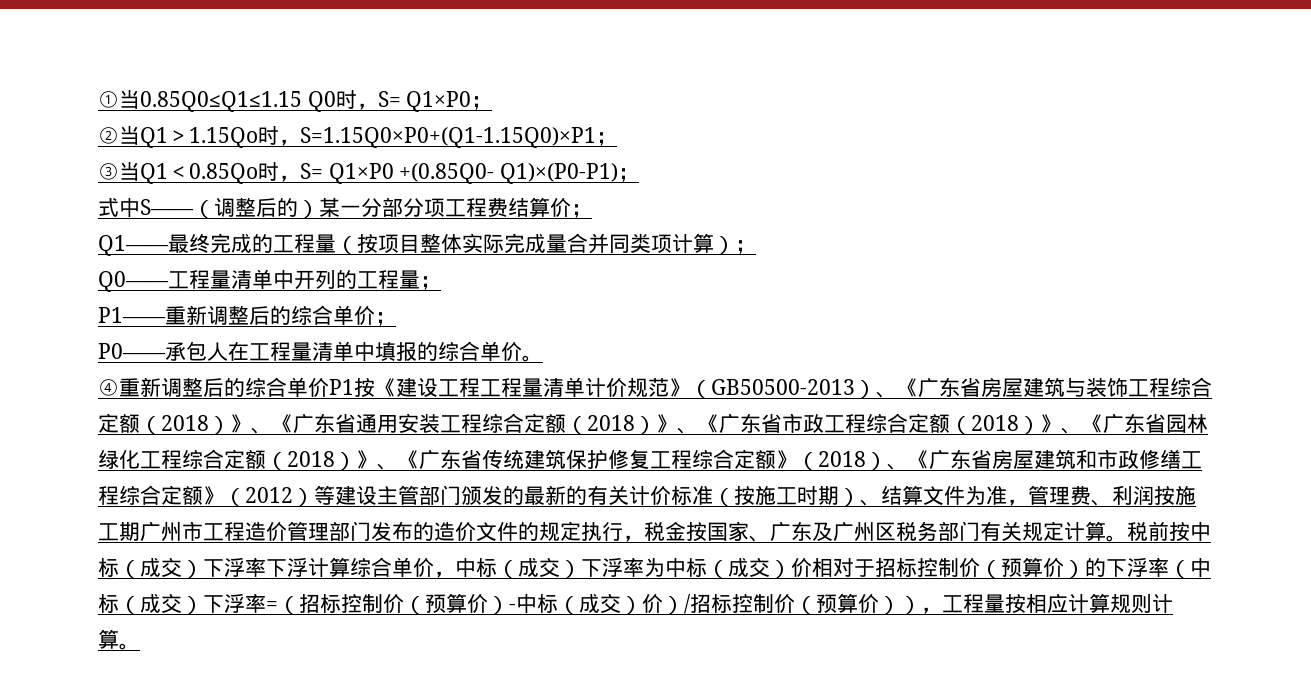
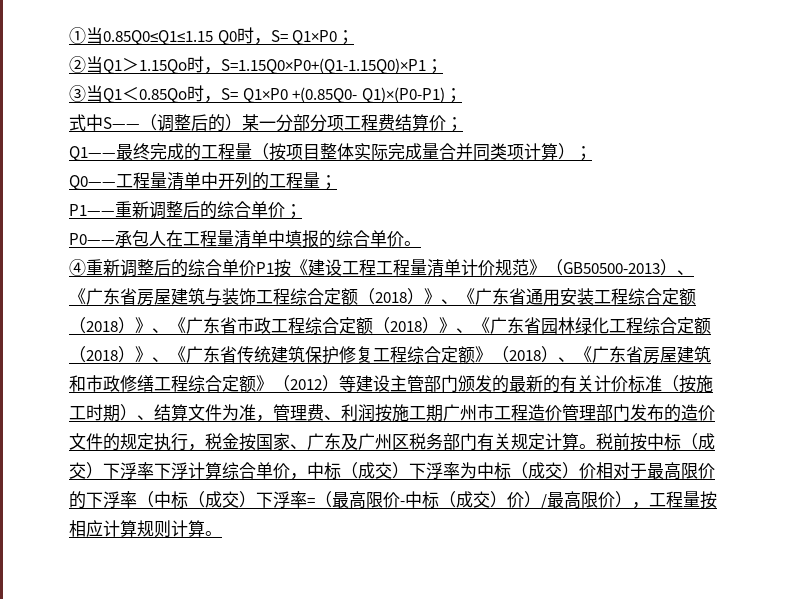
[875,557,1085,579] 招标控制价（预算价） -> [647,462,715,480] 最高限价
[299,593,509,615] 招标控制价（预算价） -> [332,491,400,509] 最高限价
[690,593,900,615] 招标控制价（预算价） -> [547,491,615,509] 最高限价

